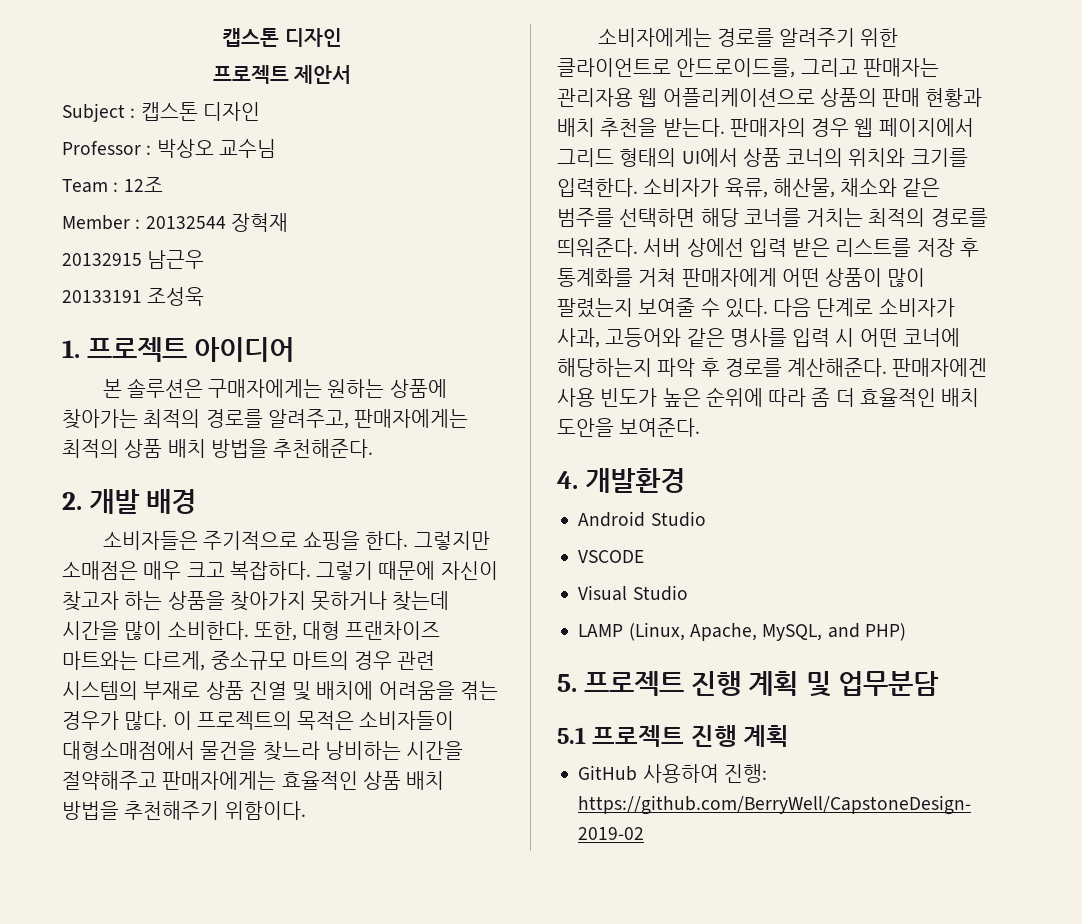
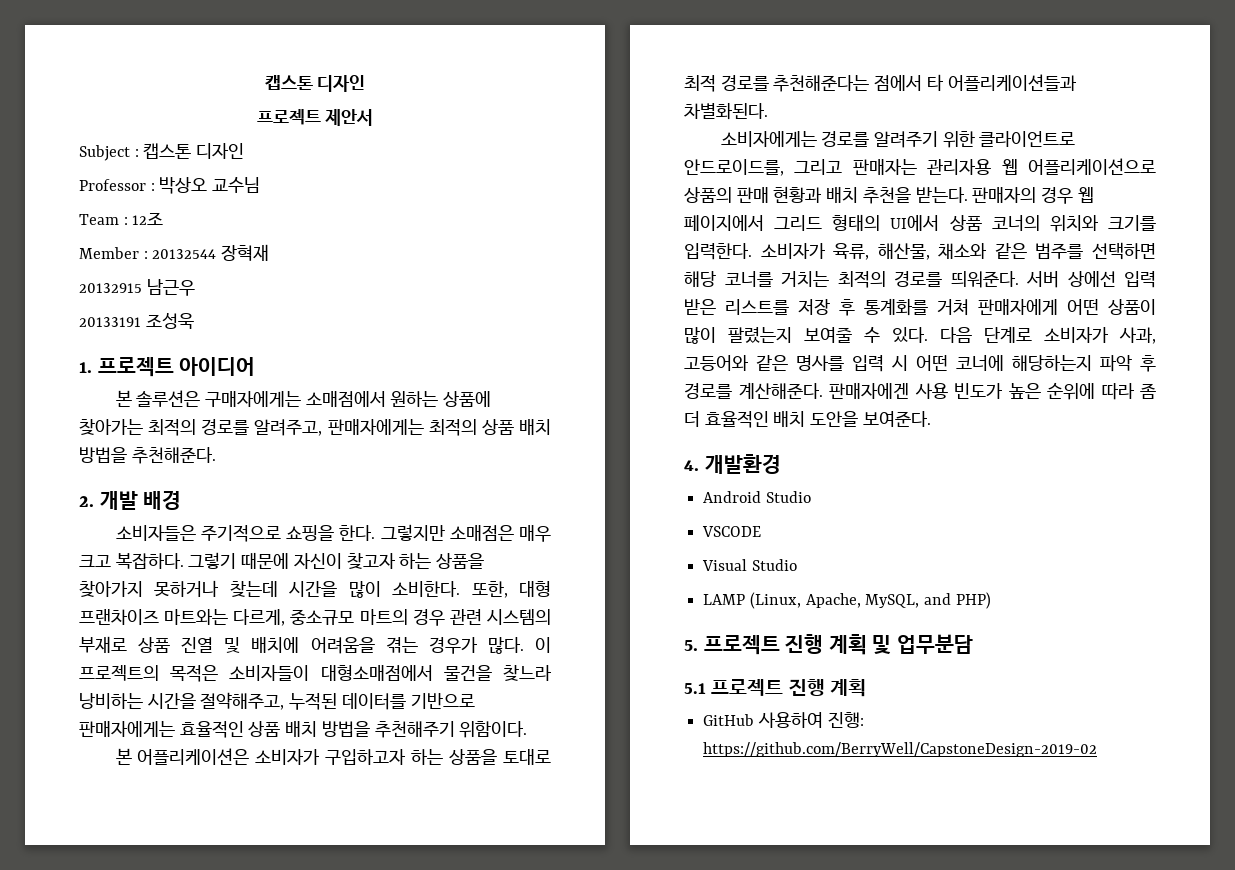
(323, 388) none -> [305,391,386,407] 소매점에서
[62,771,157,790] 절약해주고 -> [200,692,475,710] 절약해주고, 누적된 데이터를 기반으로
(306, 810) none -> [115,748,551,765] [684,74,1077,92] [684,102,768,120] // 본 어플리케이션은 소비자가 구입하고자 하는 상품을 토대로 최적 경로를 추천해준다는 점에서 타 어플리케이션들과 차별화된다.

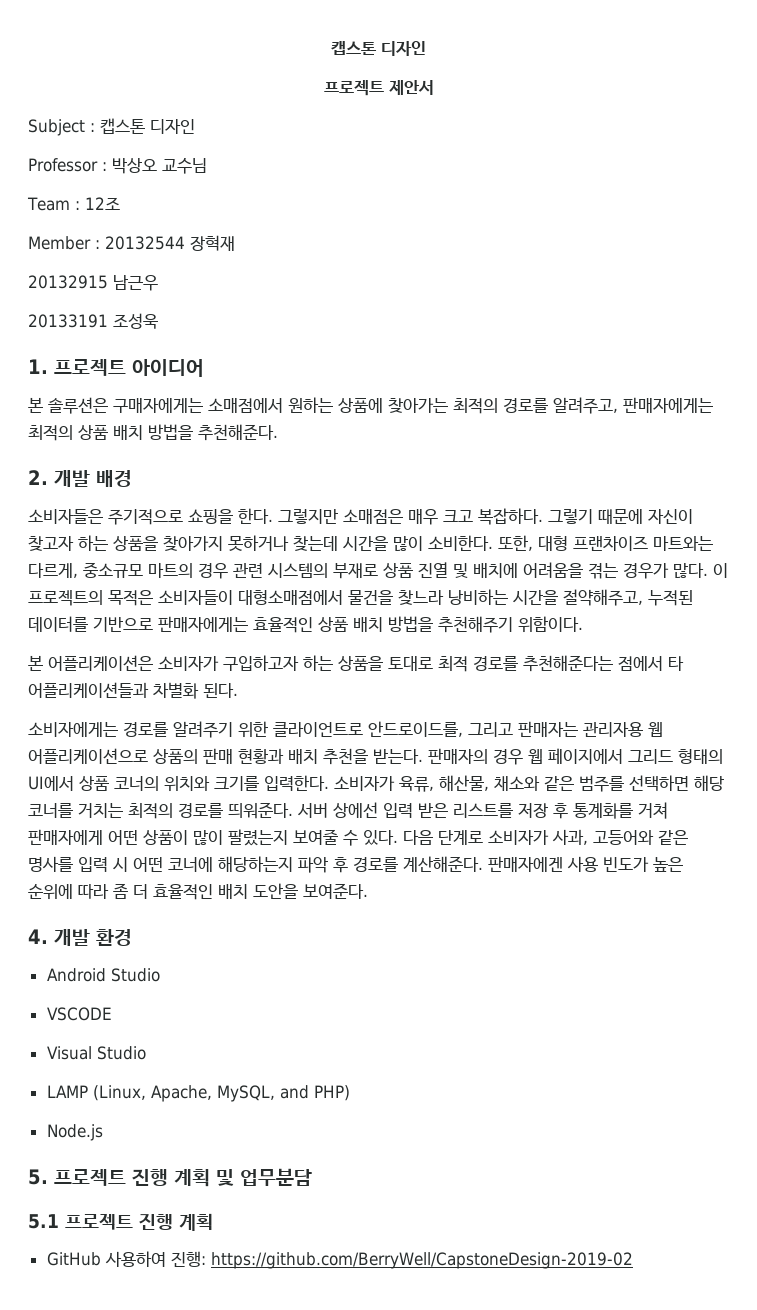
[684,102,768,120] 차별화된다. -> [153,682,238,699] 차별화 된다.
[704,454,781,474] 개발환경 -> [54,929,132,946] 개발 환경
(991, 600) none -> [46,1124,103,1141] // Node.js

